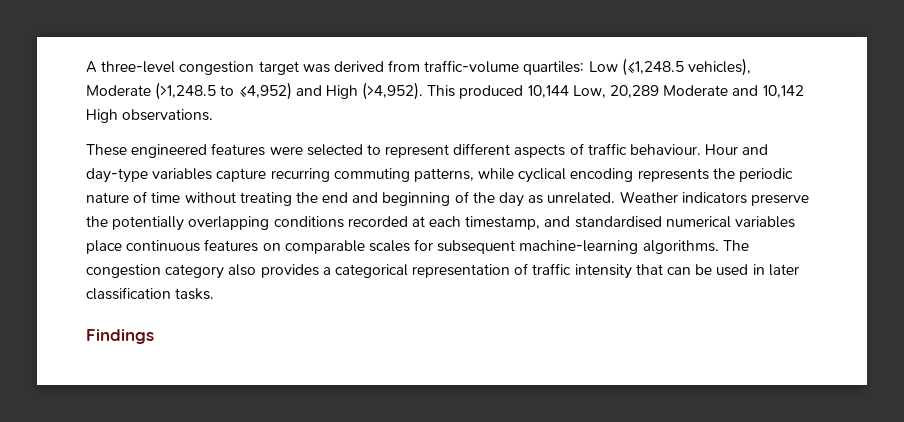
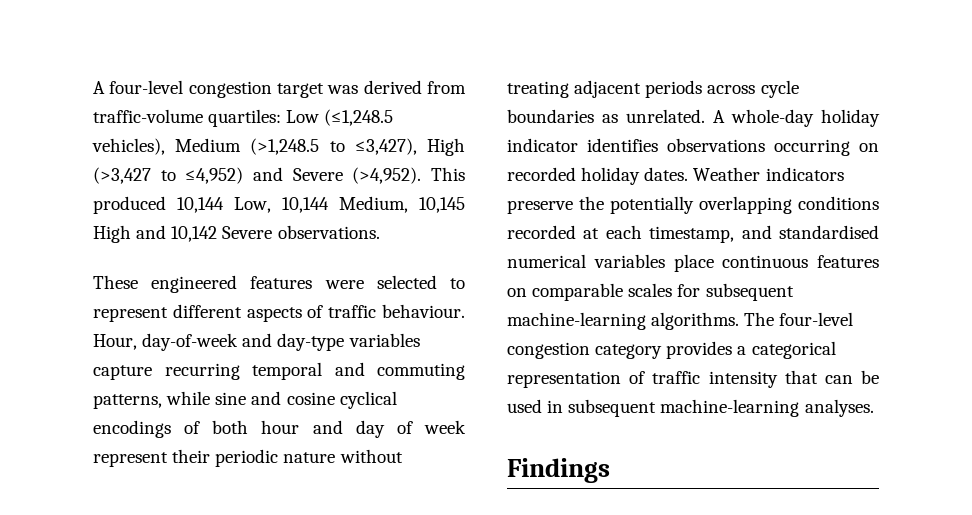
[86,61,176,73] A three-level -> [93,80,184,94] A four-level
[86,85,151,96] Moderate -> [175,138,242,152] Medium
(235, 90) none -> [354,138,465,156] [93,167,176,184] ≤3,427), High (>3,427 to
[325,85,358,99] High -> [292,168,343,181] Severe
[610,85,729,98] 20,289 Moderate -> [282,196,465,213] [93,225,131,243] 10,144 Medium, 10,145 High
[86,109,118,123] High -> [222,226,273,239] Severe
[705,144,739,155] Hour -> [93,333,239,351] Hour, day-of-week
(330, 175) none -> [252,362,365,380] temporal and
[518,168,794,183] [86,191,616,207] cyclical encoding represents the periodic nature of time without treating the end and beginning of the day as unrelated. -> [215,391,397,409] [93,420,467,438] [93,449,403,467] [507,80,799,98] [507,109,880,127] [507,138,879,156] [507,167,689,185] sine and cosine cyclical encodings of both hour and day of week represent their periodic nature without treating adjacent periods across cycle boundaries as unrelated. A whole-day holiday indicator identifies observations occurring on recorded holiday dates.
(749, 245) none -> [779,312,854,326] four-level
[228,264,257,276] also -> (663, 351) none
[768,264,799,276] [86,287,215,300] later classification tasks. -> [568,399,874,417] subsequent machine-learning analyses.

